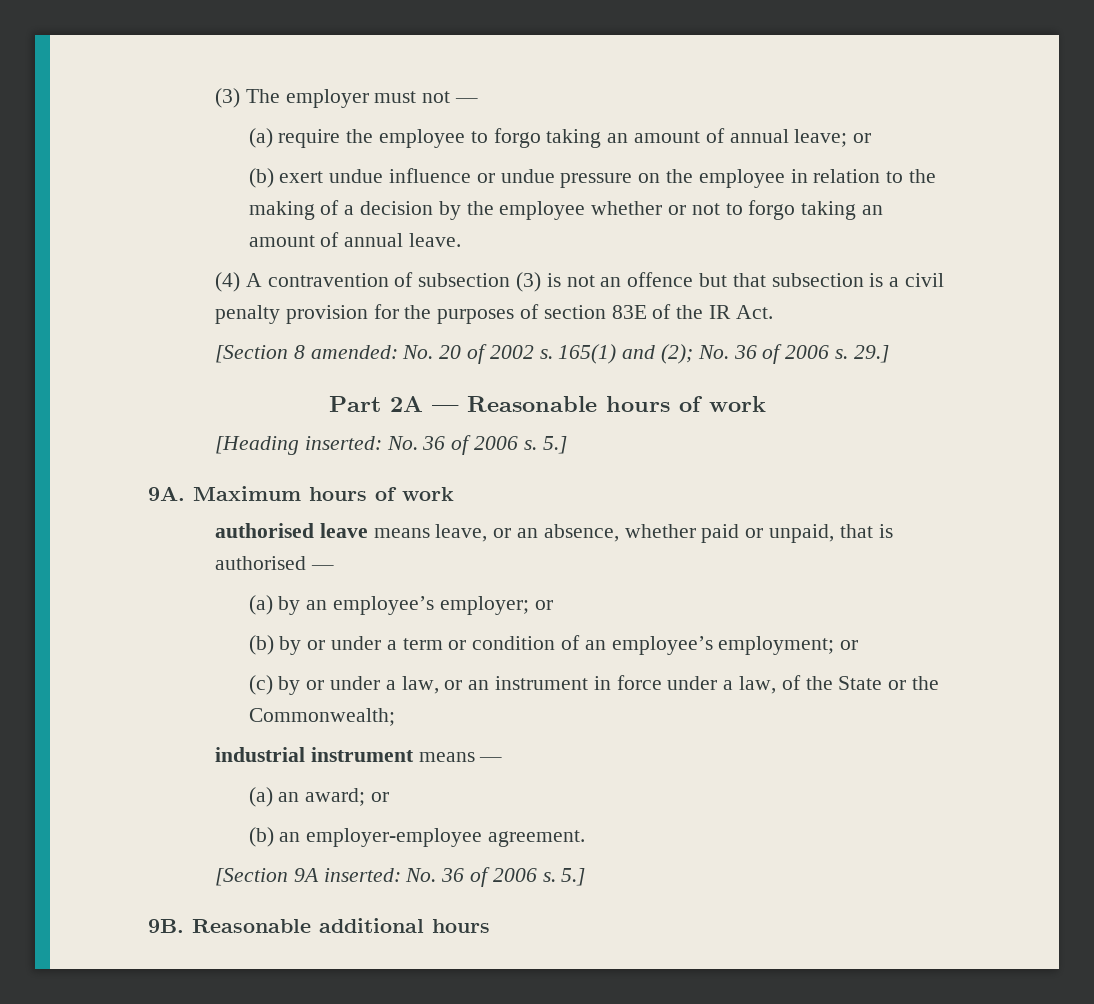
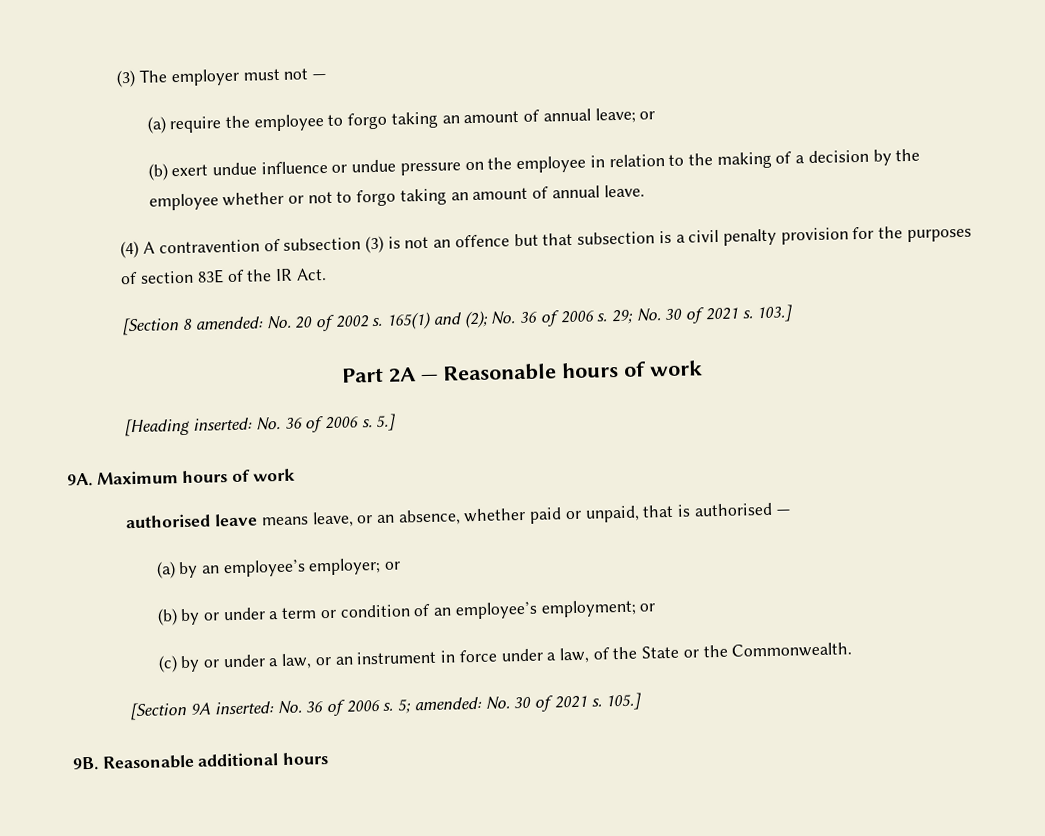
[853,345,889,363] 29.] -> [610,304,794,325] 29; No. 30 of 2021 s. 103.]
[248,708,395,726] [214,747,503,762] [248,787,389,807] [248,827,585,847] Commonwealth; // industrial instrument means — // (a) an award; or // (b) an employer-employee agreement. -> [731,642,853,658] Commonwealth.
[561,868,586,886] 5.] -> [397,692,643,714] 5; amended: No. 30 of 2021 s. 105.]

